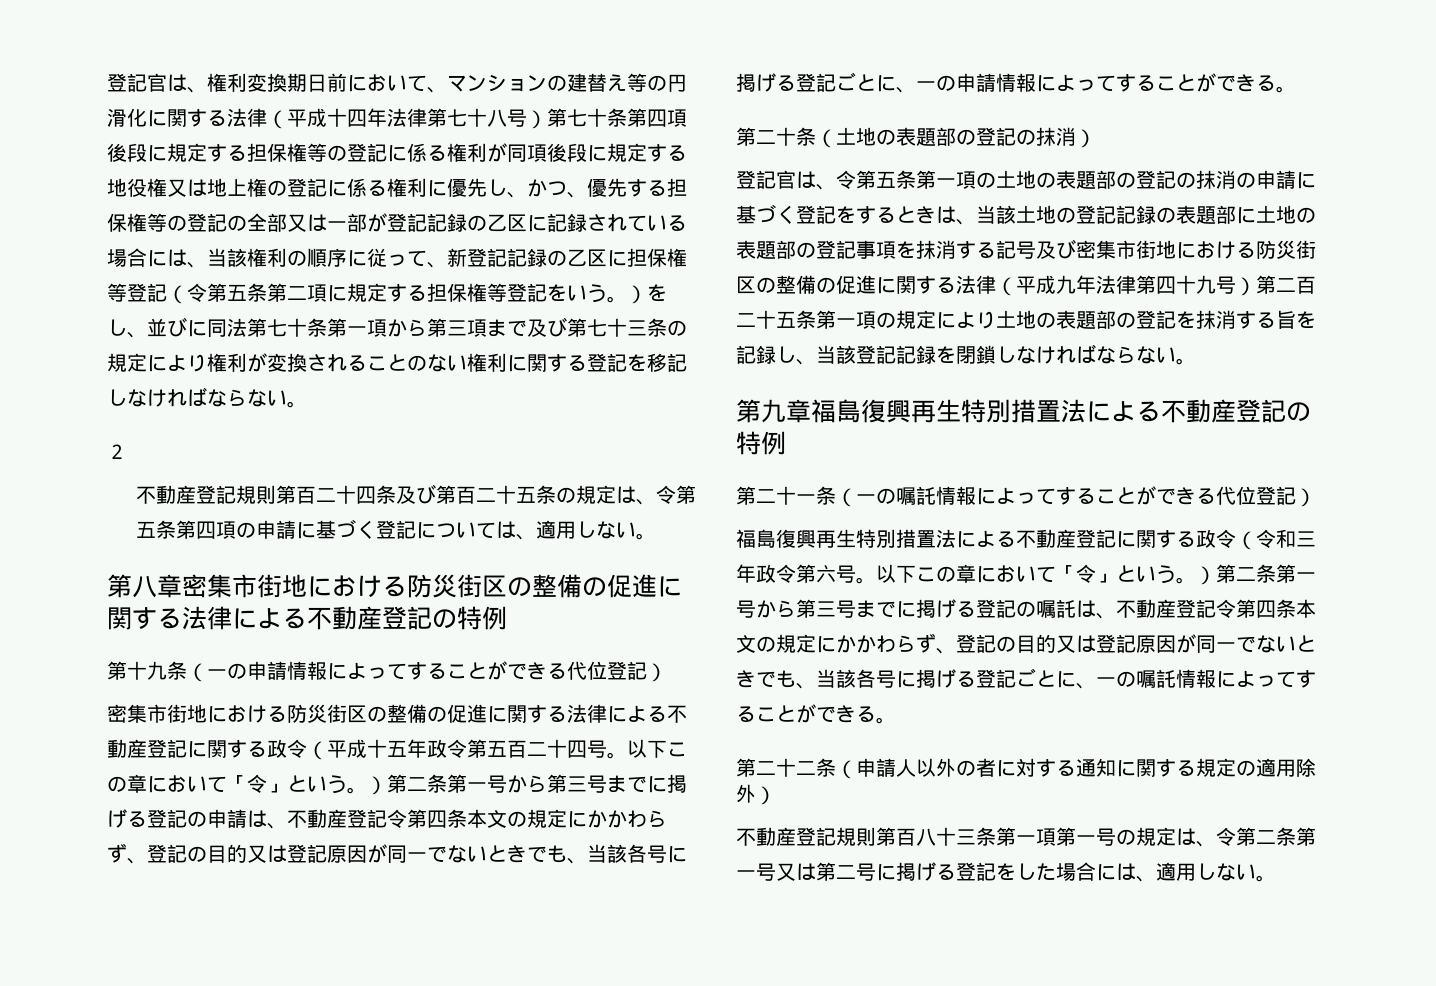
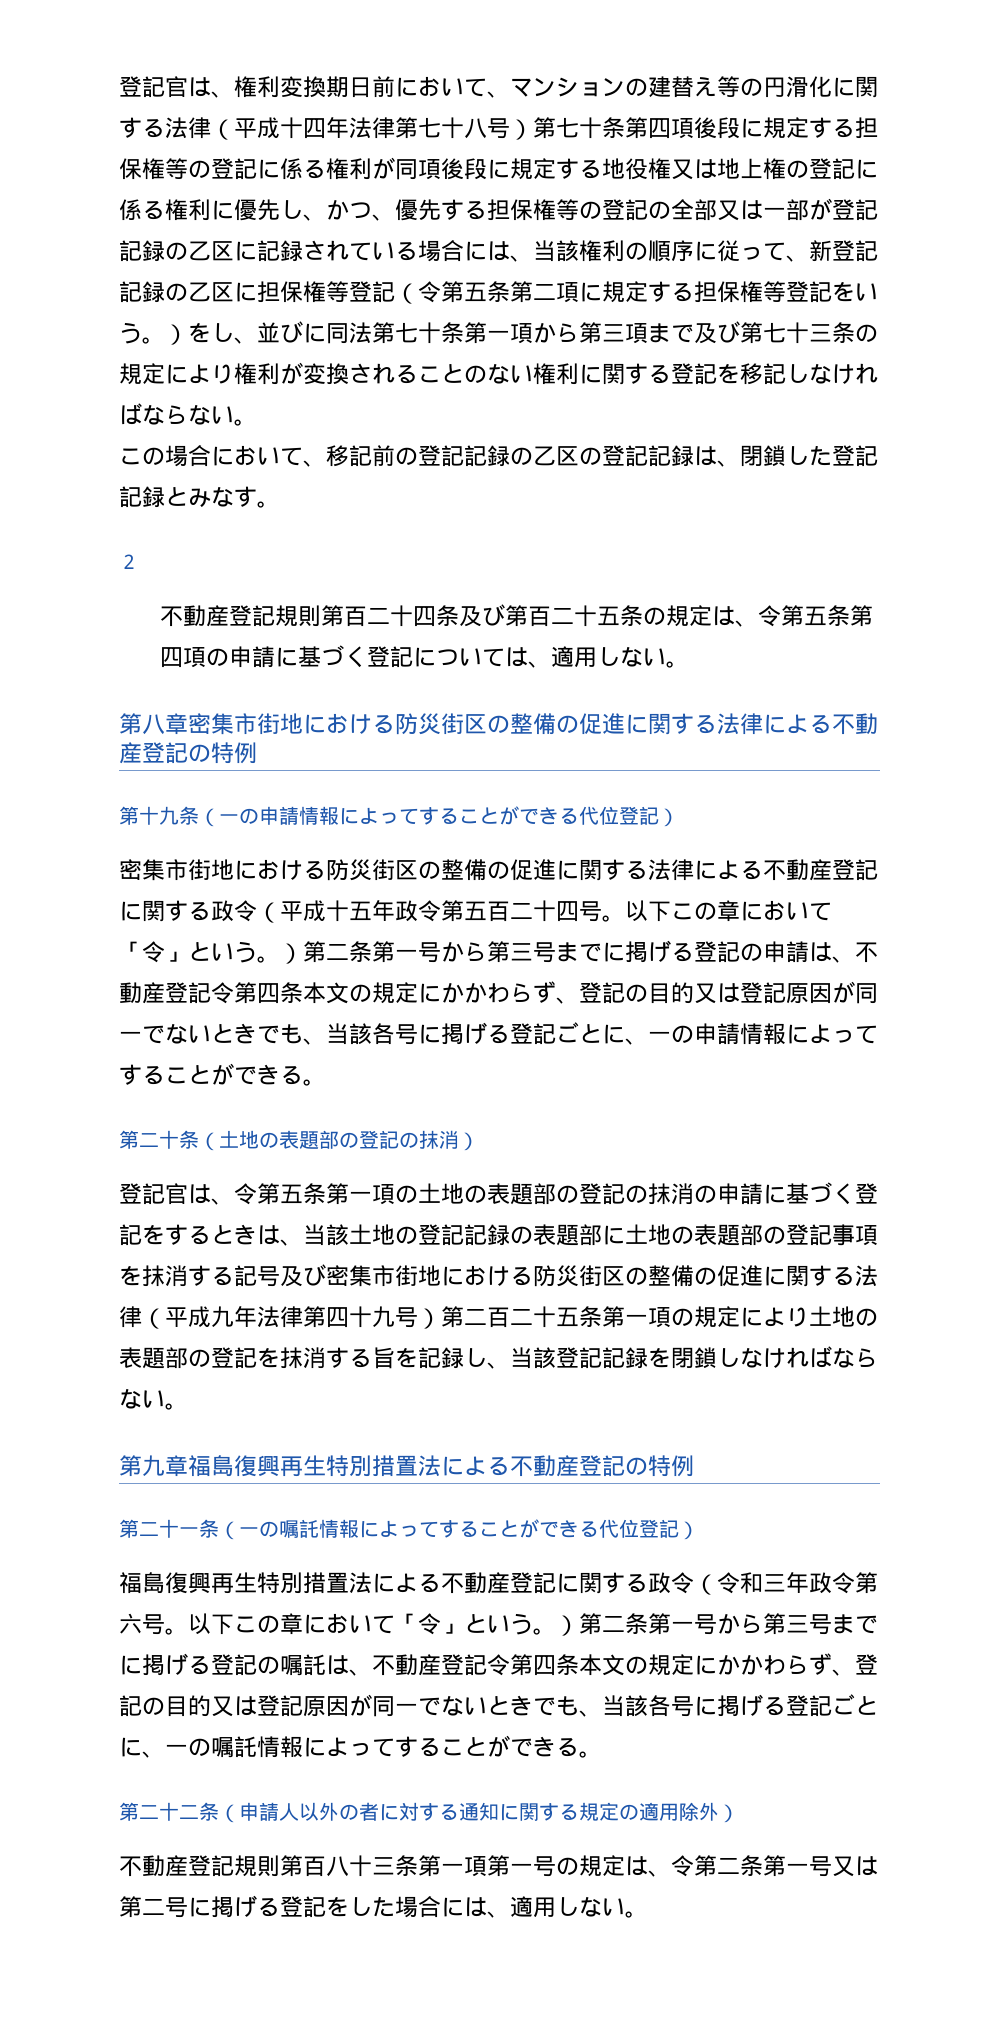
(307, 404) none -> [119,445,878,467] [119,486,280,508] // この場合において、移記前の登記記録の乙区の登記記録は、閉鎖した登記記録とみなす。

